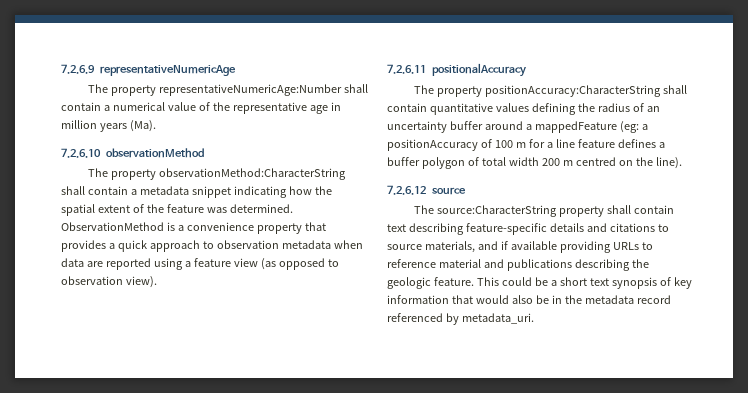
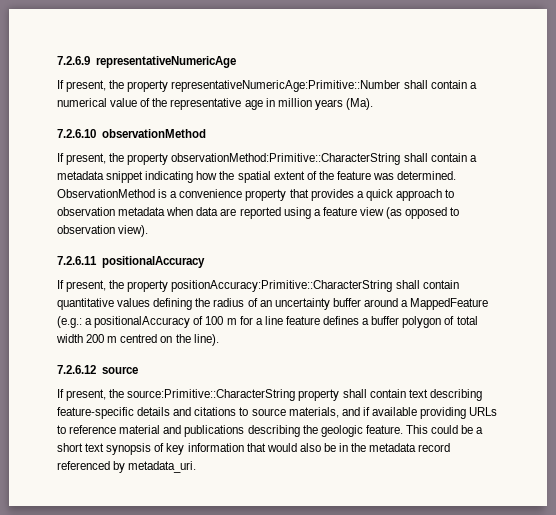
[87,84,342,96] The property representativeNumericAge:Number -> [57,80,401,92] If present, the property representativeNumericAge:Primitive::Number
[87,168,346,180] The property observationMethod:CharacterString -> [57,153,401,165] If present, the property observationMethod:Primitive::CharacterString
[413,85,661,97] The property positionAccuracy:CharacterString -> [57,280,393,292] If present, the property positionAccuracy:Primitive::CharacterString
[534,121,648,133] [387,139,478,151] mappedFeature (eg: a positionAccuracy -> [410,298,489,310] [57,316,191,328] MappedFeature (e.g.: a positionalAccuracy
[413,205,557,217] The source:CharacterString -> [57,389,296,401] If present, the source:Primitive::CharacterString

